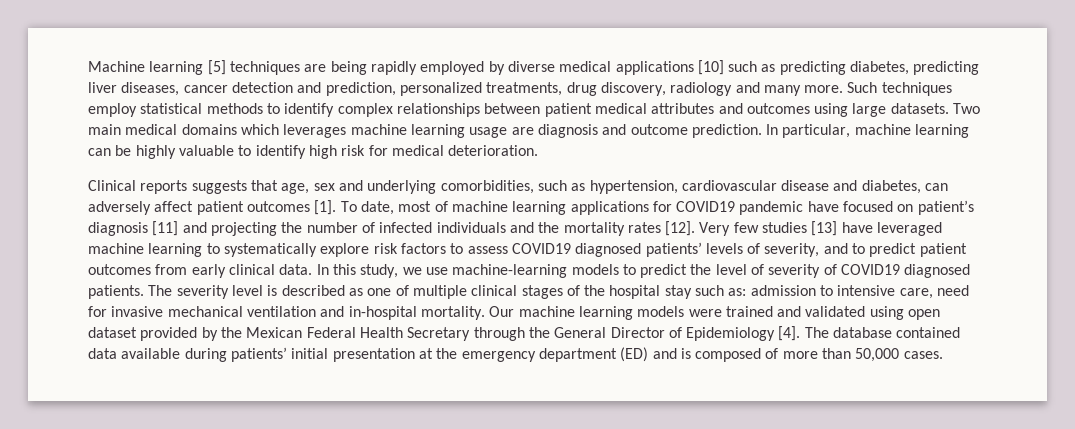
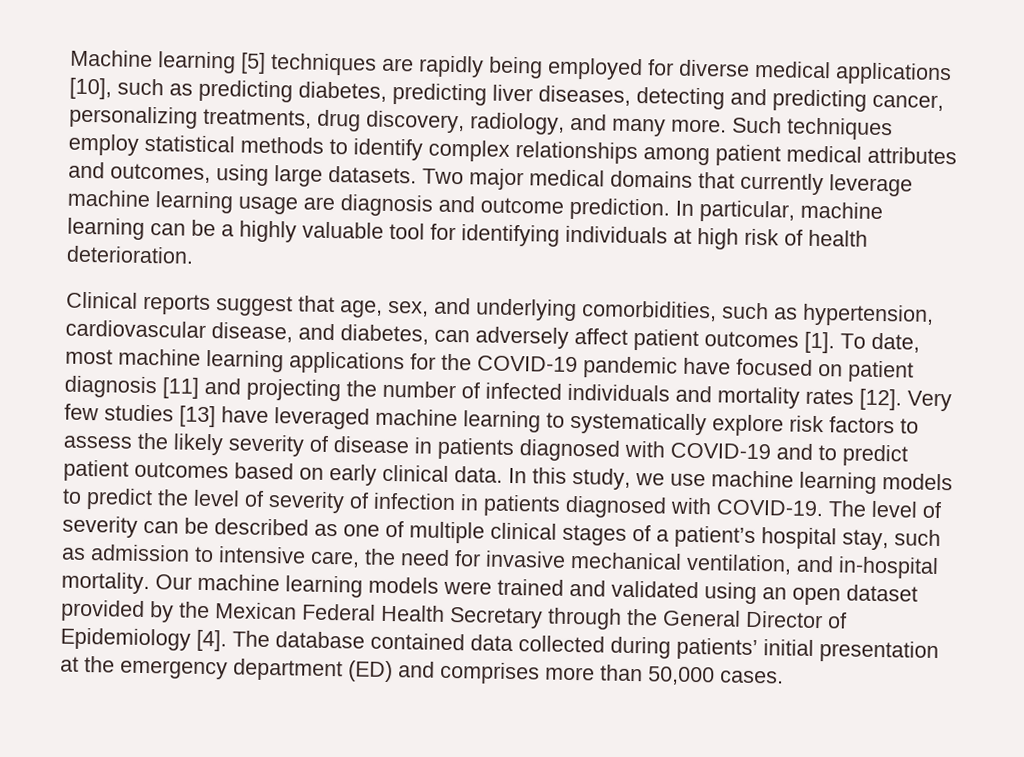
[330,61,505,75] being rapidly employed by -> [418,55,674,81] rapidly being employed for
[697,60,724,75] [10] -> [69,77,112,100] [10],
[183,82,482,96] cancer detection and prediction, personalized -> [636,87,944,112] [69,105,198,129] detecting and predicting cancer, personalizing
[670,82,733,96] radiology -> [470,112,565,135] radiology,
[484,103,541,114] between -> [643,147,710,166] among
[746,103,810,114] outcomes -> [110,163,211,184] outcomes,
[88,124,121,135] main -> [469,168,524,191] major
[240,124,347,138] which leverages -> [698,172,913,197] that currently leverage
(132, 150) none -> [221,224,234,237] a
[238,145,444,159] to identify high risk for medical -> [389,222,868,250] tool for identifying individuals at high risk of health
[191,180,247,194] suggests -> [215,295,293,317] suggest
[313,183,335,191] sex -> [388,300,429,317] sex,
[781,180,830,191] disease -> [211,322,293,343] disease,
[434,201,448,212] of -> (113, 356) none
[676,201,736,212] COVID19 -> [441,353,578,373] the COVID-19
[917,200,974,215] patient’s -> [847,360,914,383] patient
[538,222,560,233] the -> (712, 394) none
[511,242,820,257] COVID19 diagnosed patients’ levels of severity, -> [137,432,771,462] the likely severity of disease in patients diagnosed with COVID-19
[155,264,188,275] from -> [234,462,324,480] based on
[452,264,568,278] machine-learning -> [711,470,877,494] machine learning
[841,264,971,278] [88,285,278,299] COVID19 diagnosed patients. The severity level is -> [373,492,942,519] [62,515,209,538] infection in patients diagnosed with COVID-19. The level of severity can be
[584,285,747,299] the hospital stay such as: -> [656,525,941,551] [61,547,86,561] a patient’s hospital stay, such as
(933, 293) none -> [364,548,396,566] the
[246,306,316,317] ventilation -> [686,553,792,575] ventilation,
(904, 313) none -> [762,587,787,600] an
[121,348,181,359] available -> [518,635,605,653] collected
[680,348,779,362] is composed of -> [439,661,540,685] comprises

